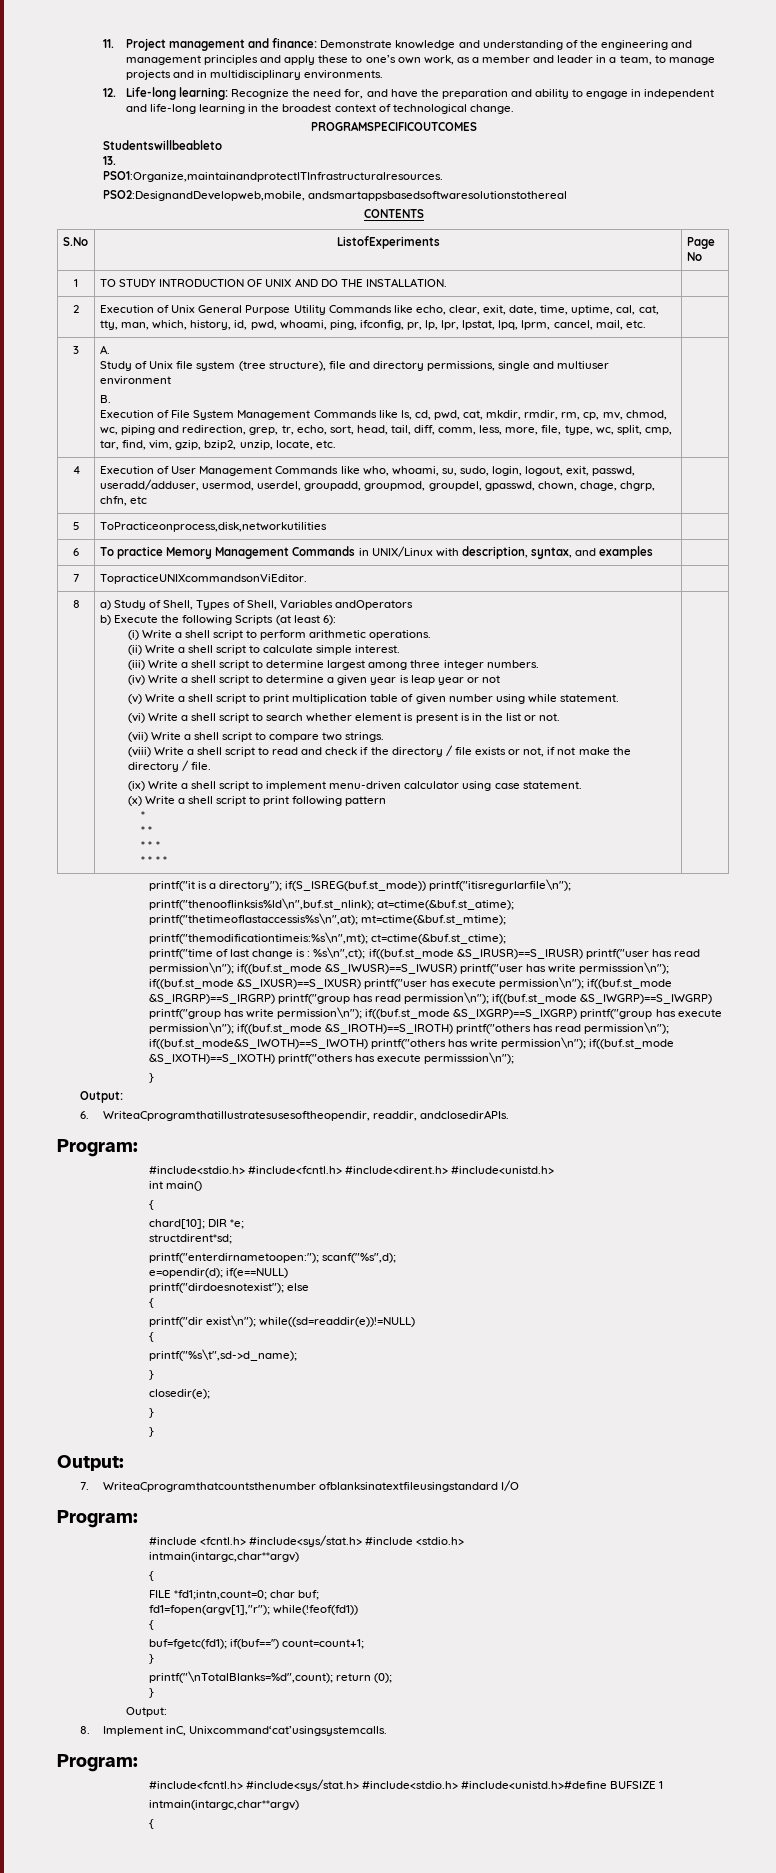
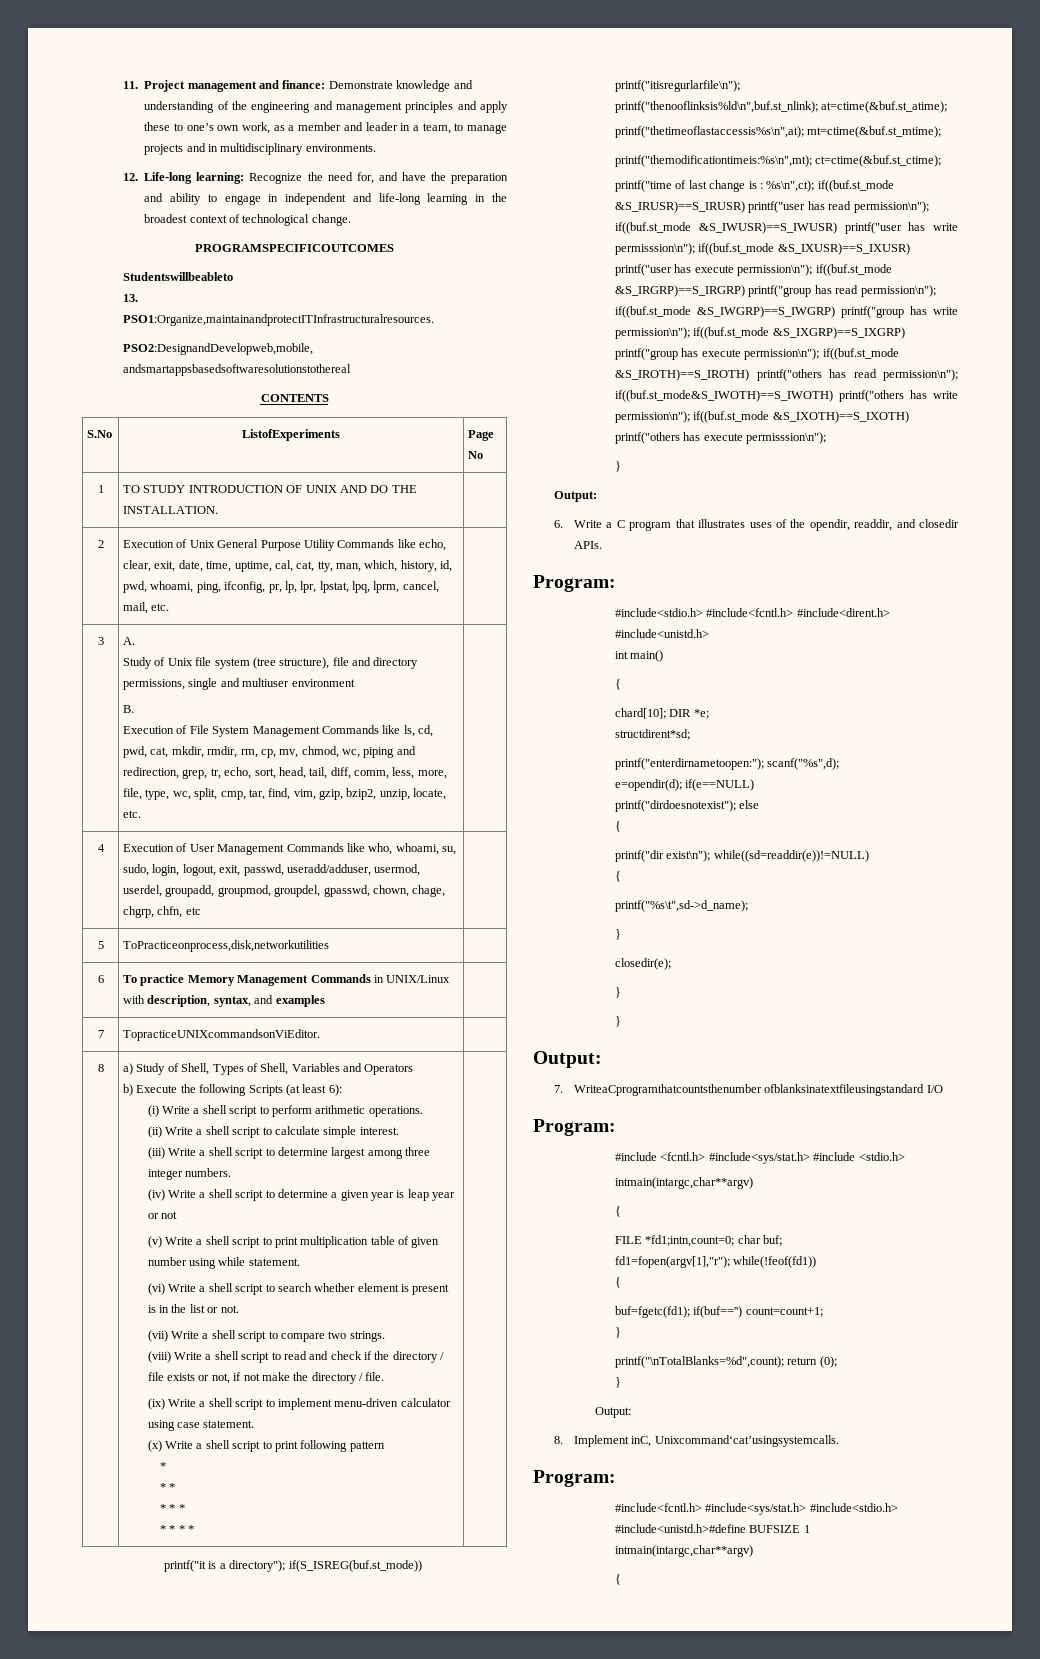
[334,600,413,610] andOperators -> [343,1063,414,1075] and Operators
[102,1110,510,1121] WriteaCprogramthatillustratesusesoftheopendir, readdir, andclosedirAPIs. -> [574,519,960,531] [574,541,603,549] Write a C program that illustrates uses of the opendir, readdir, and closedir APIs.

